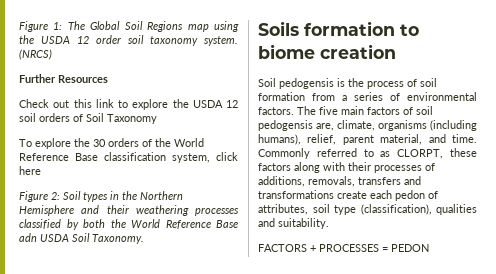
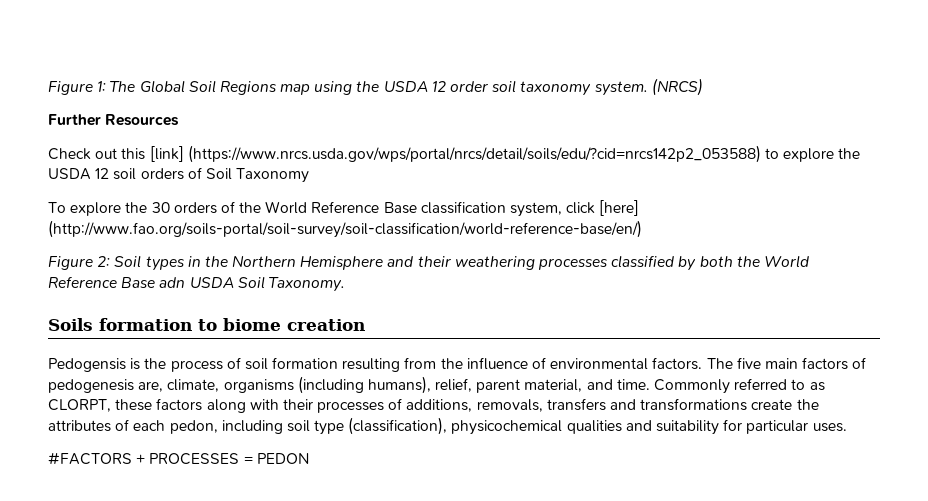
[95,99,114,108] link -> [149,145,761,163] [link] (https://www.nrcs.usda.gov/wps/portal/nrcs/detail/soils/edu/?cid=nrcs142p2_053588)
[19,166,41,175] here -> [599,200,640,216] [48,220,642,238] [here] (http://www.fao.org/soils-portal/soil-survey/soil-classification/world-reference-base/en/)
[258,78,334,89] Soil pedogensis -> [48,358,126,372] Pedogensis
[312,92,383,101] from a series -> [342,357,528,372] resulting from the influence
[416,106,433,115] [258,120,313,131] soil pedogensis -> [48,379,134,393] pedogenesis
[370,190,438,201] [258,204,308,215] each pedon of attributes, -> [796,399,819,410] [48,419,283,434] the attributes of each pedon, including
(432, 209) none -> [451,420,563,435] physicochemical
[278,218,329,229] [258,244,307,252] suitability. // FACTORS -> [656,419,847,435] [48,452,132,465] suitability for particular uses. // #FACTORS

